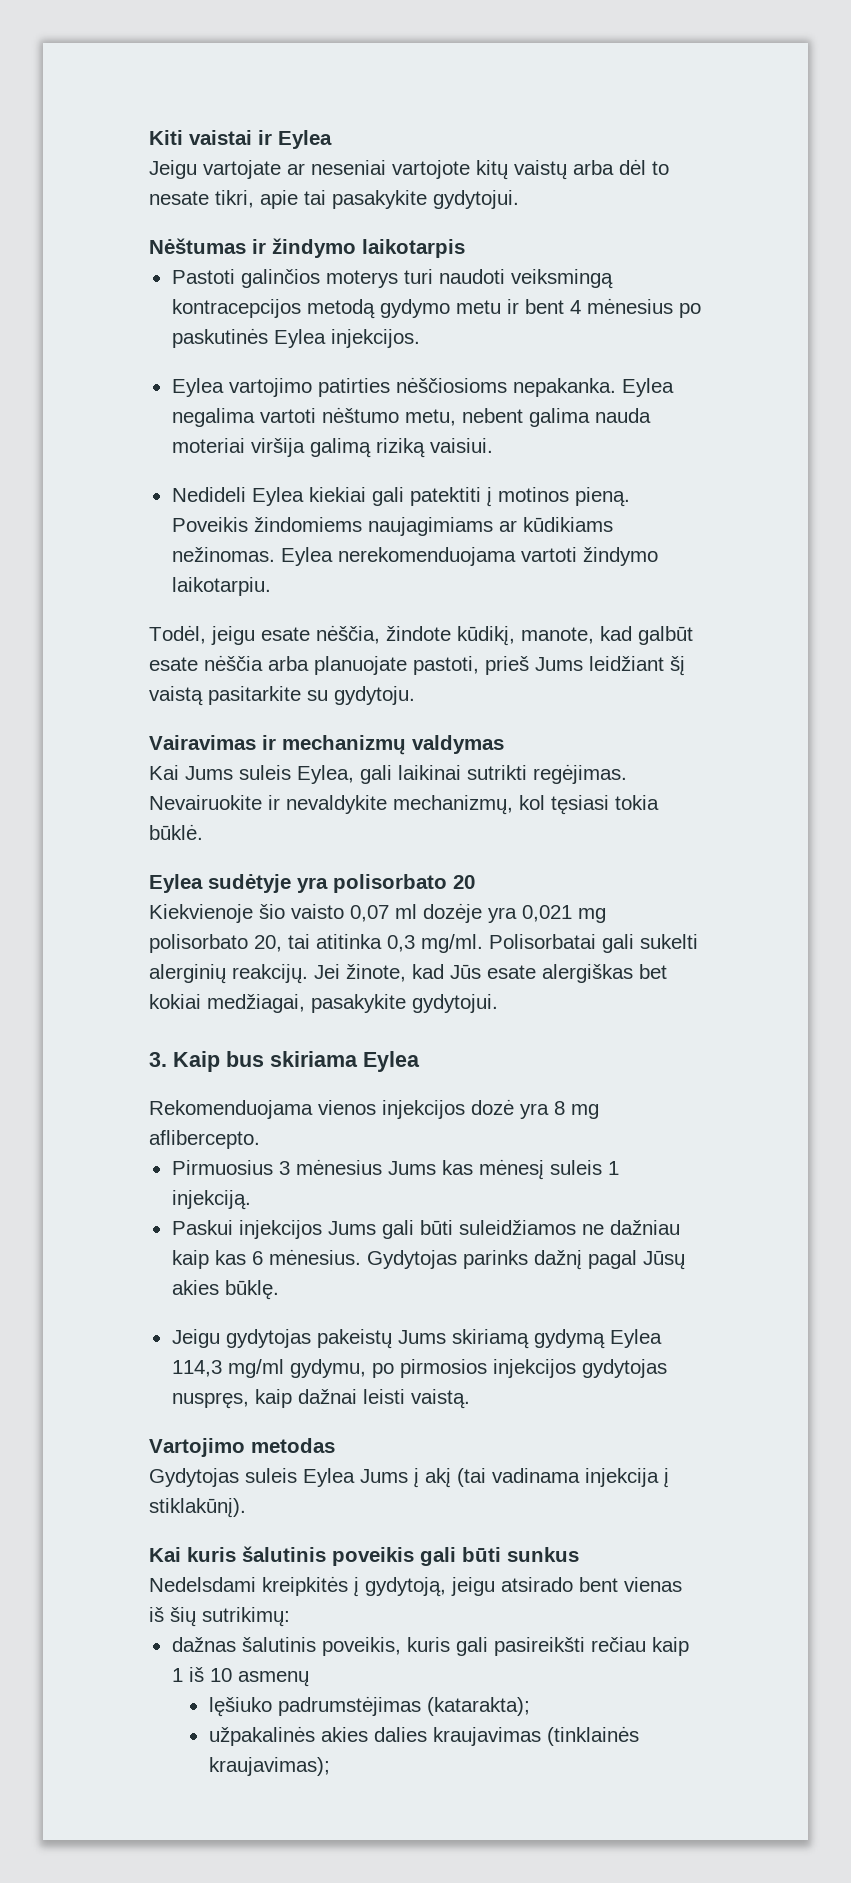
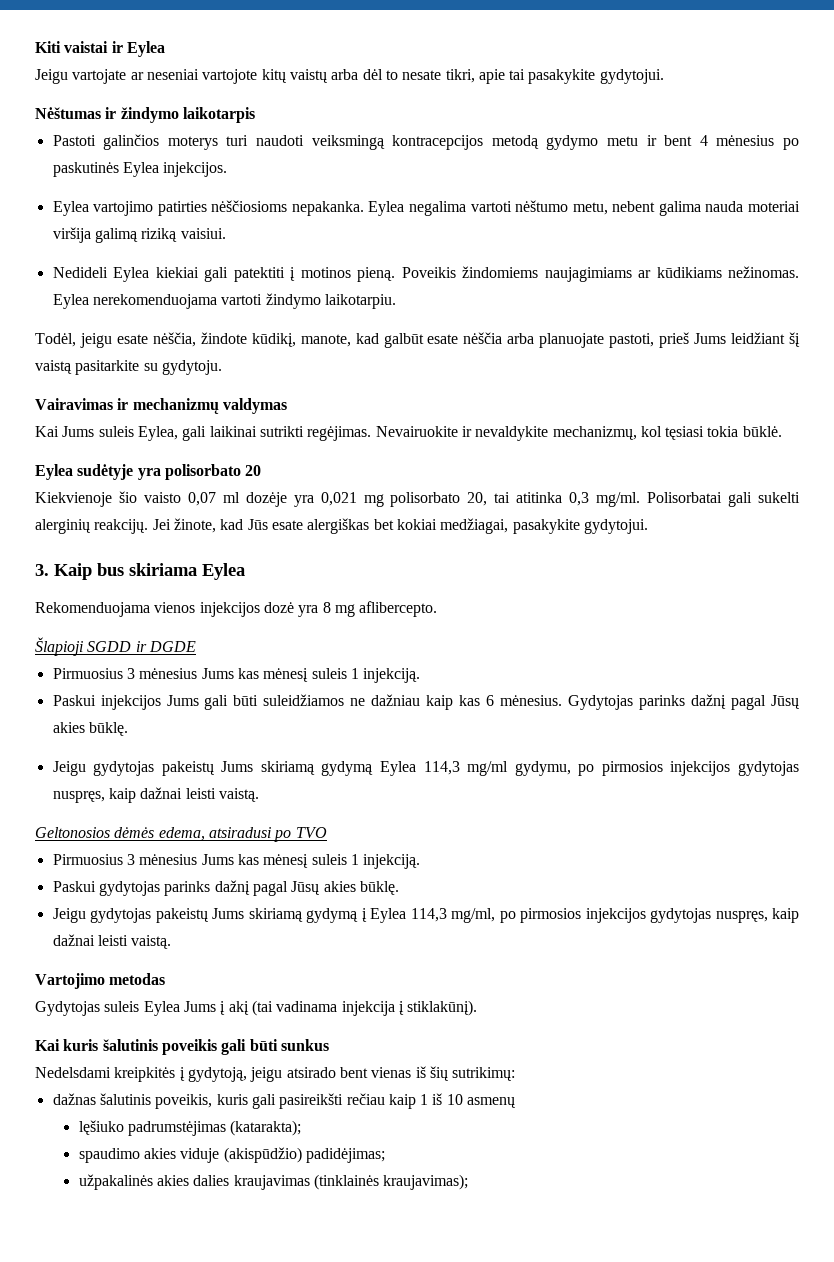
(260, 1139) none -> [35,637,196,656] // Šlapioji SGDD ir DGDE
(470, 1399) none -> [35,827,327,842] [52,854,421,869] [52,880,399,896] [52,908,800,923] [52,934,172,949] // Geltonosios dėmės edema, atsiradusi po TVO // Pirmuosius 3 mėnesius Jums kas mėnesį suleis 1 injekciją. // Paskui gydytojas parinks dažnį pagal Jūsų akies būklę. // Jeigu gydytojas pakeistų Jums skiriamą gydymą į Eylea 114,3 mg/ml, po pirmosios injekcijos gydytojas nuspręs, kaip dažnai leisti vaistą.
(530, 1706) none -> [78,1147,385,1163] // spaudimo akies viduje (akispūdžio) padidėjimas;

